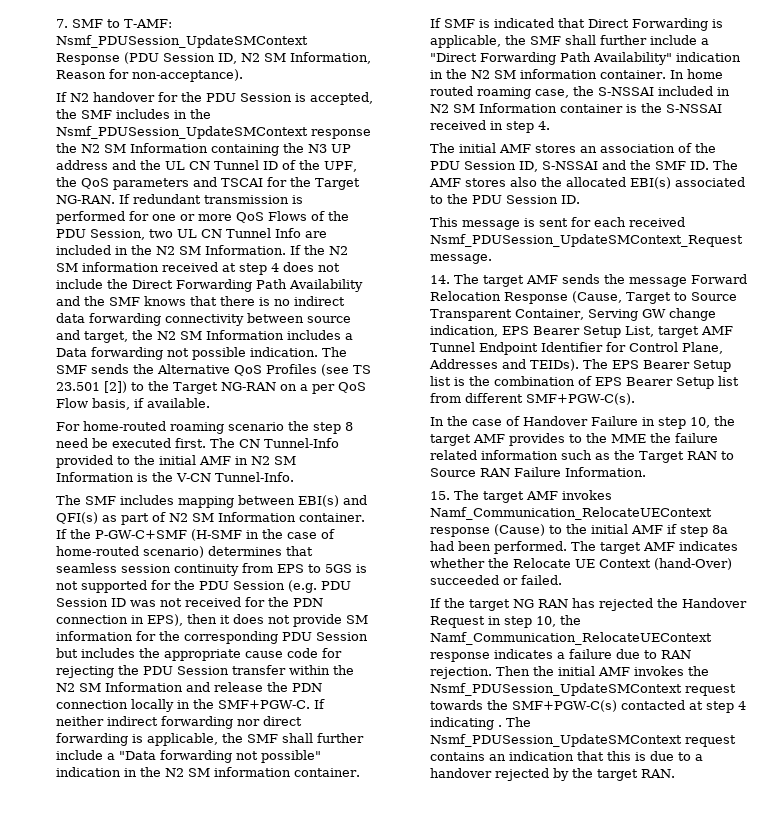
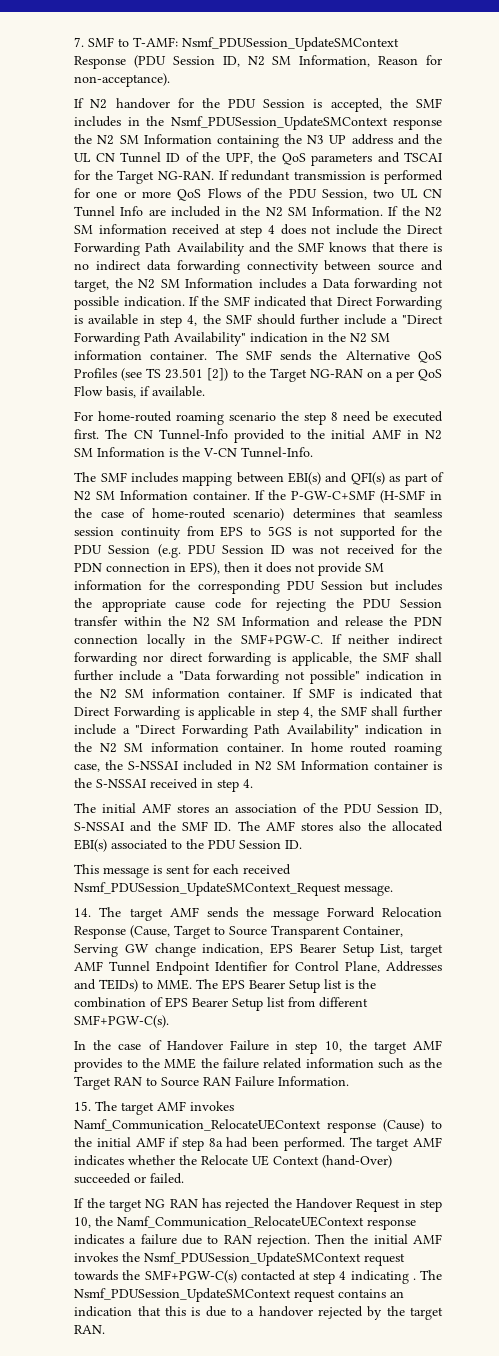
(319, 352) none -> [188,296,443,310] [74,314,443,328] [74,332,391,346] [74,350,208,360] If the SMF indicated that Direct Forwarding is available in step 4, the SMF should further include a "Direct Forwarding Path Availability" indication in the N2 SM information container.
[430,35,502,48] applicable, -> [198,706,314,720] applicable in step 4,
[530,359,580,371] TEIDs). -> [99,979,193,992] TEIDs) to MME.

